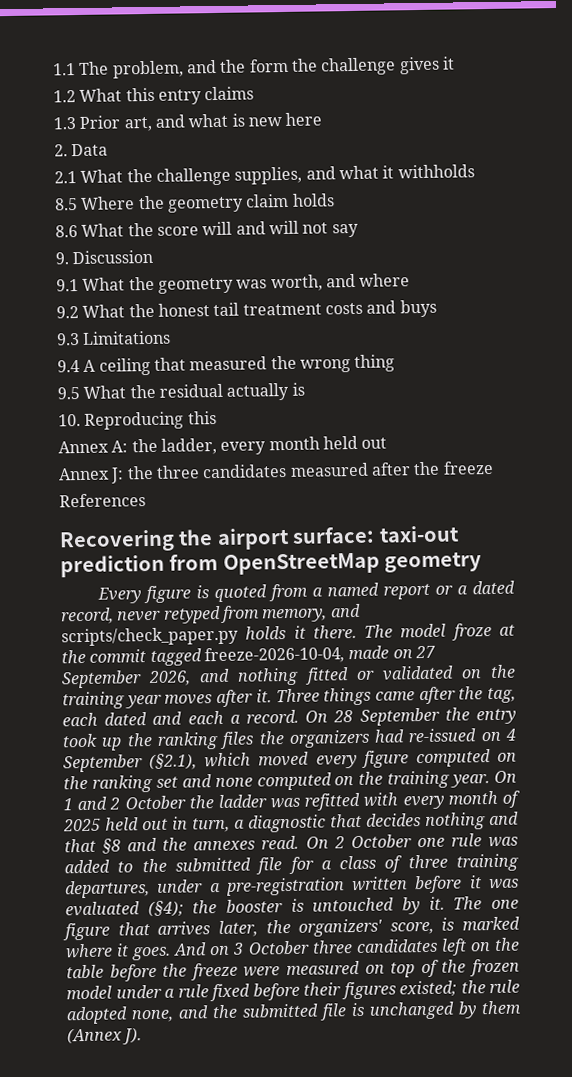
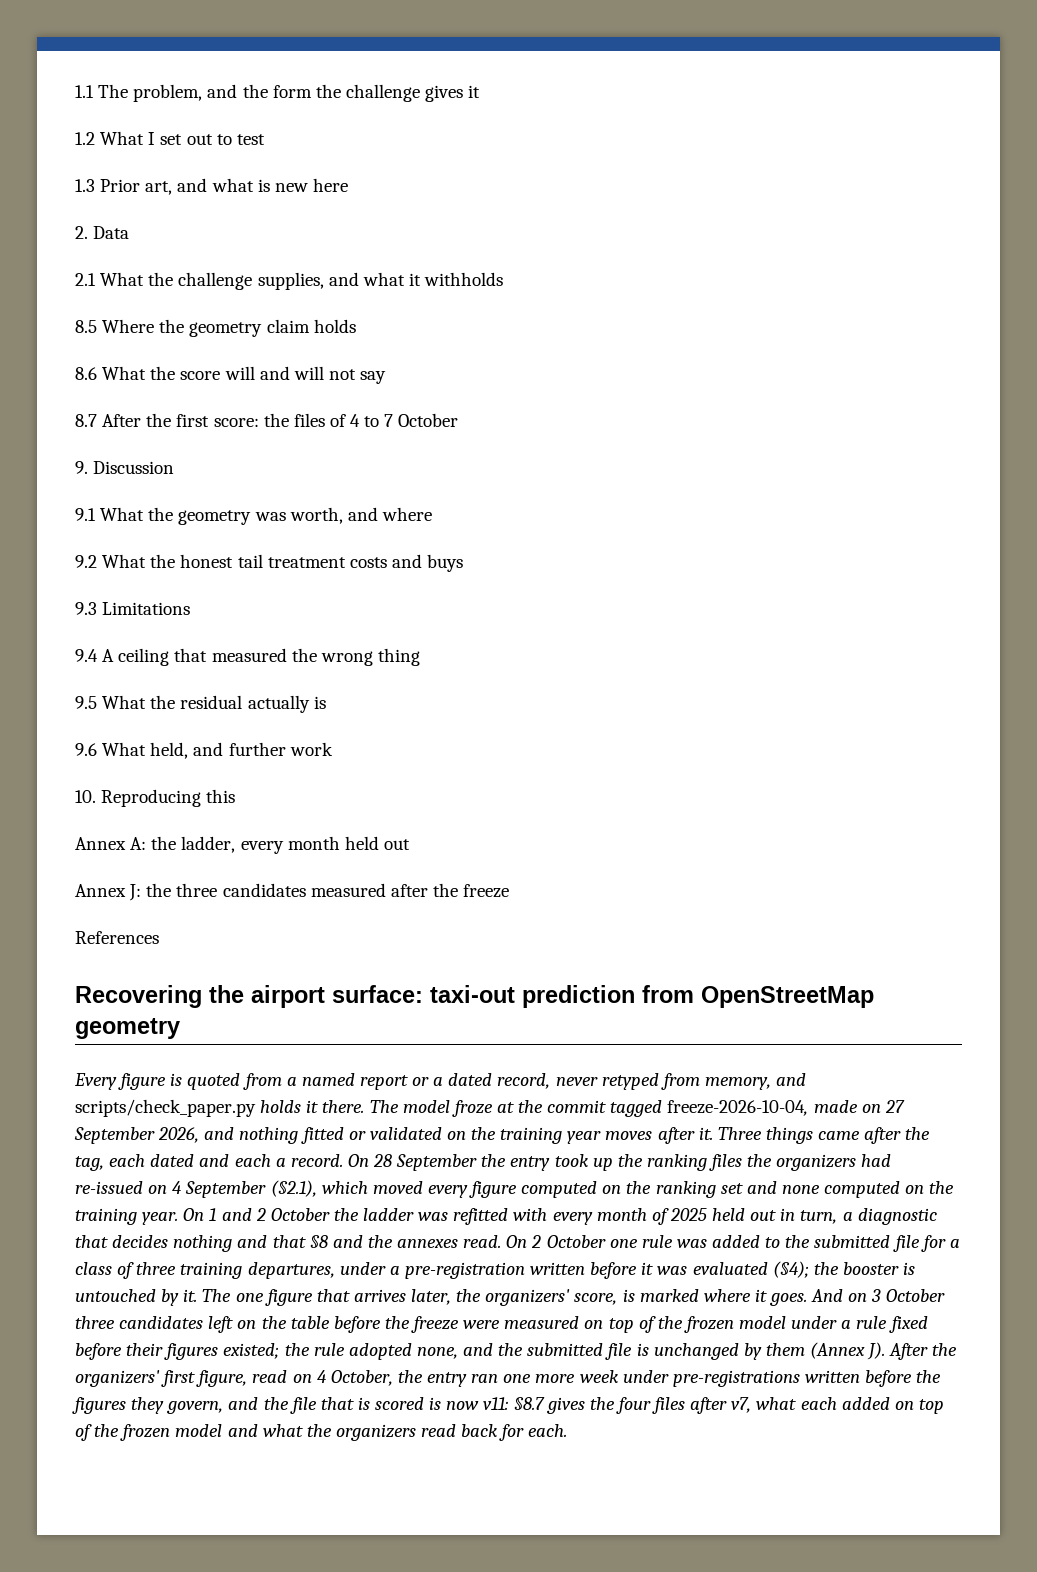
[125,86,255,105] this entry claims -> [148,132,265,145] I set out to test
(359, 230) none -> [75,413,459,427] // 8.7 After the first score: the files of 4 to 7 October
(305, 389) none -> [75,742,333,759] // 9.6 What held, and further work
(143, 1036) none -> [889,1343,958,1360] [75,1370,942,1387] [72,1397,944,1414] [75,1424,568,1441] After the organizers' first figure, read on 4 October, the entry ran one more week under pre-registrations written before the figures they govern, and the file that is scored is now v11: §8.7 gives the four files after v7, what each added on top of the frozen model and what the organizers read back for each.

